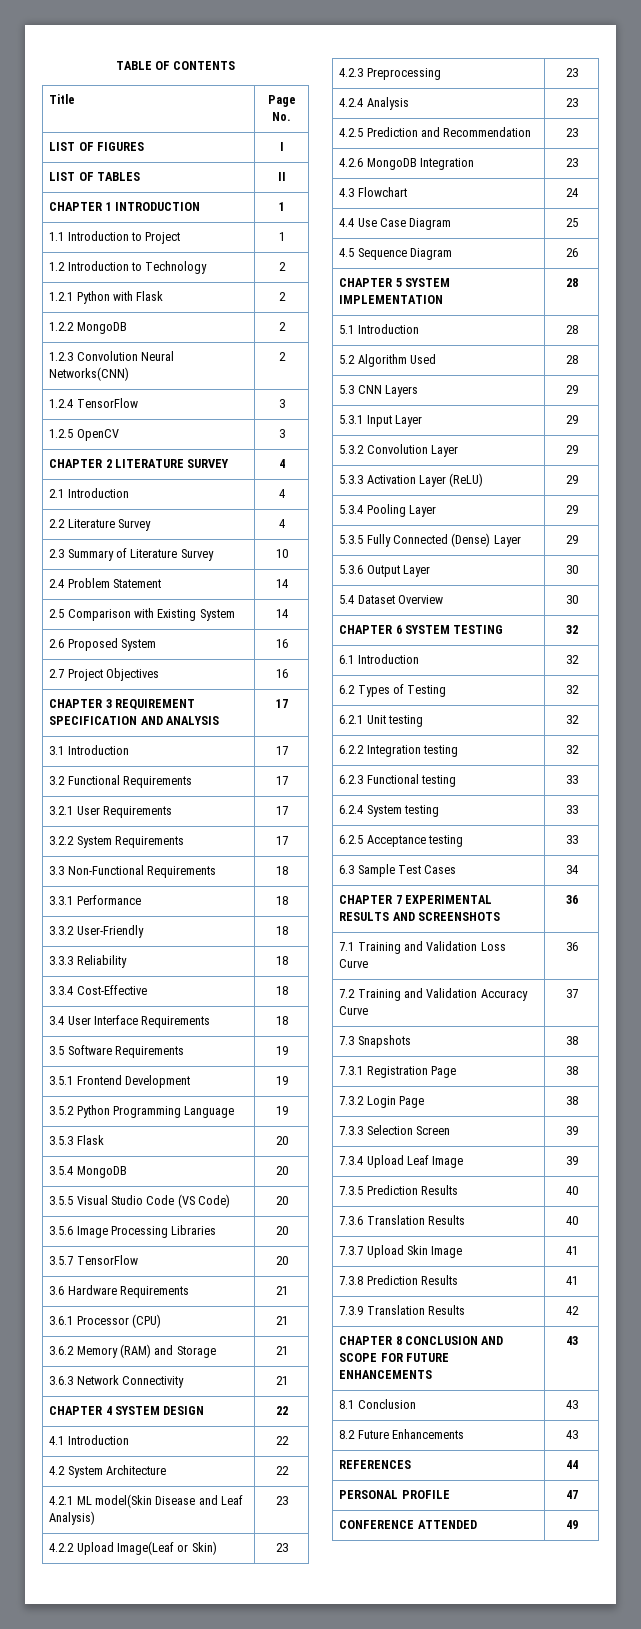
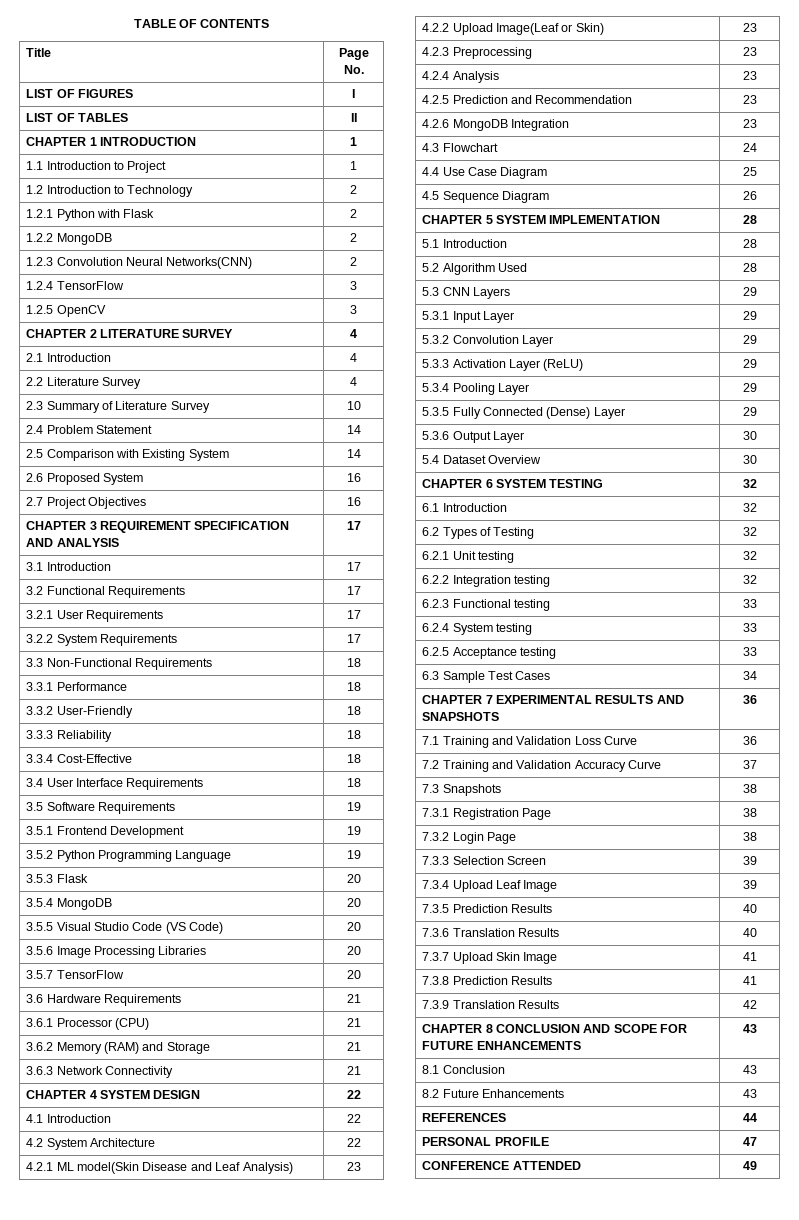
[418,912,501,921] SCREENSHOTS -> [422,712,500,721] SNAPSHOTS

